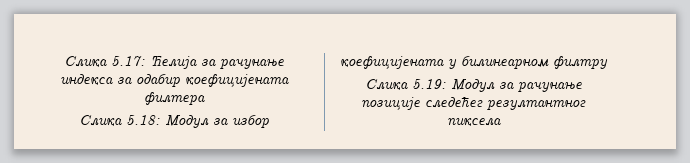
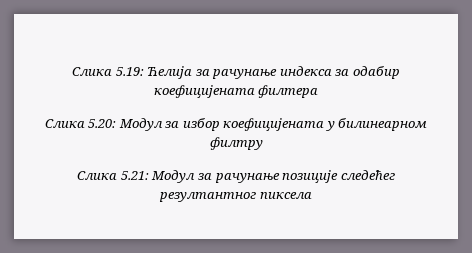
[64,56,145,68] Слика 5.17: -> [72,67,144,76] Слика 5.19:
[126,115,160,125] 5.18: -> [88,119,117,128] 5.20:
[411,79,446,89] 5.19: -> [120,171,149,180] 5.21:

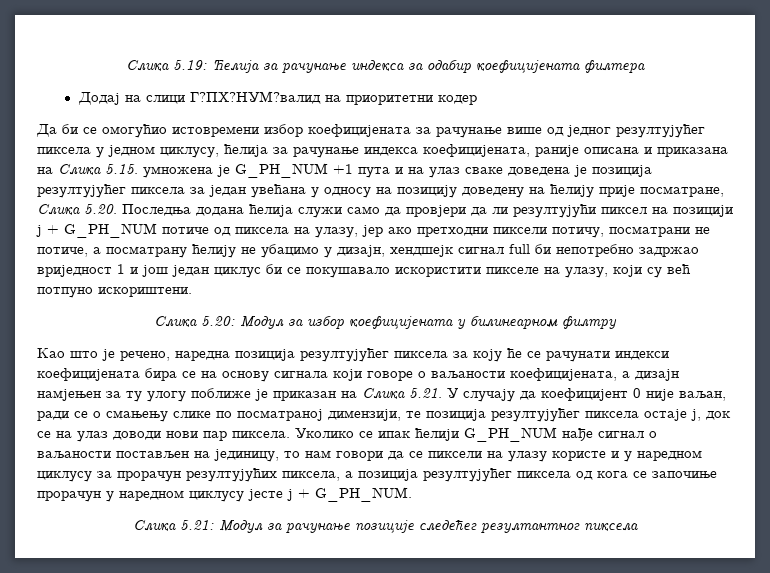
(319, 91) none -> [77,91,477,105] [36,124,705,138] [37,144,728,158] [37,163,652,178] [37,184,724,198] [37,204,733,218] [36,223,710,238] [37,244,699,258] [37,264,691,278] [37,287,192,298] // Додај на слици Г?ПХ?НУМ?валид на приоритетни кодер // Да би се омогућио истовремени избор коефицијената за рачунање више од једног резултујућег пиксела у једном циклусу, ћелија за рачунање индекса коефицијената, раније описана и приказана на Слика 5.15. умножена је G_PH_NUM +1 пута и на улаз сваке доведена је позиција резултујућег пиксела за један увећана у односу на позицију доведену на ћелију прије посматране, Слика 5.20. Последња додана ћелија служи само да провјери да ли резултујући пиксел на позицији ј + G_PH_NUM потиче од пиксела на улазу, јер ако претходни пиксели потичу, посматрани не потиче, а посматрану ћелију не убацимо у дизајн, хендшејк сигнал full би непотребно задржао вриједност 1 и још један циклус би се покушавало искористити пикселе на улазу, који су већ потпуно искориштени.
(263, 143) none -> [37,348,669,362] [37,368,679,382] [37,388,726,402] [37,408,731,422] [37,427,657,442] [37,449,702,462] [37,468,717,482] [37,487,412,502] // Као што је речено, наредна позиција резултујућег пиксела за коју ће се рачунати индекси коефицијената бира се на основу сигнала који говоре о ваљаности коефицијената, а дизајн намјењен за ту улогу поближе је приказан на Слика 5.21. У случају да коефицијент 0 није ваљан, ради се о смањењу слике по посматраној димензији, те позиција резултујућег пиксела остаје ј, док се на улаз доводи нови пар пиксела. Уколико се ипак ћелији G_PH_NUM нађе сигнал о ваљаности постављен на јединицу, то нам говори да се пиксели на улазу користе и у наредном циклусу за прорачун резултујућих пиксела, а позиција резултујућег пиксела од кога се започиње прорачун у наредном циклусу јесте ј + G_PH_NUM.

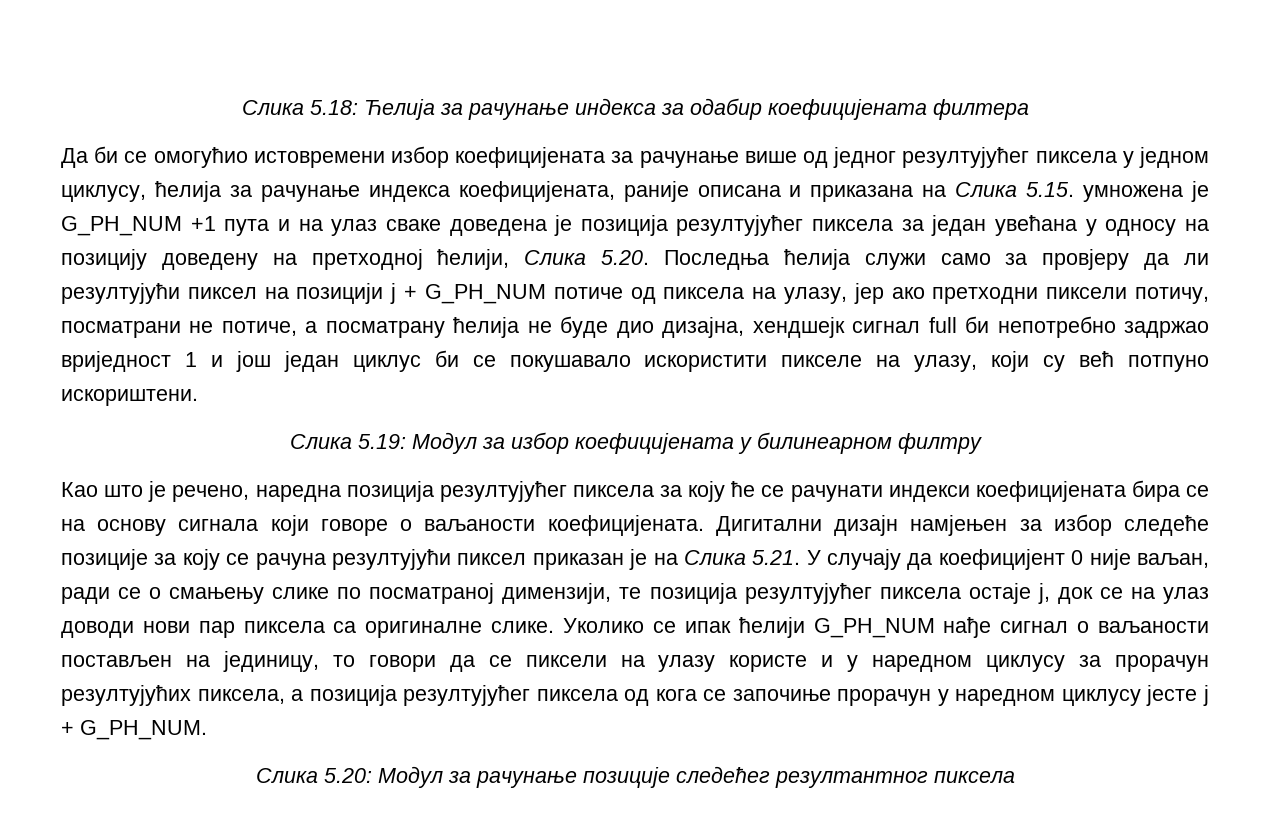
[126,60,207,72] Слика 5.19: -> [241,100,358,115] Слика 5.18:
[77,91,477,105] // Додај на слици Г?ПХ?НУМ?валид на приоритетни кодер -> (1029, 109) none
[550,184,724,198] ћелију прије посматране, -> [311,249,510,270] претходној ћелији,
[196,207,244,216] додана -> (769, 260) none
[385,205,466,217] да провјери -> [1005,249,1130,270] за провјеру
[192,244,385,258] ћелију не убацимо у дизајн, -> [453,316,745,338] ћелија не буде дио дизајна,
[201,316,235,326] 5.20: -> [357,434,406,449] 5.19:
[510,368,630,381] коефицијената, а -> [547,515,822,536] коефицијената. Дигитални
[126,388,336,402] ту улогу поближе је приказан -> [1053,514,1210,536] [61,549,648,570] избор следеће позиције за коју се рачуна резултујући пиксел приказан је
[232,431,290,438] пиксела. -> [243,621,555,638] пиксела са оригиналне слике.
[305,450,331,458] нам -> (355, 661) none
[180,520,214,530] 5.21: -> [323,768,372,783] 5.20:

